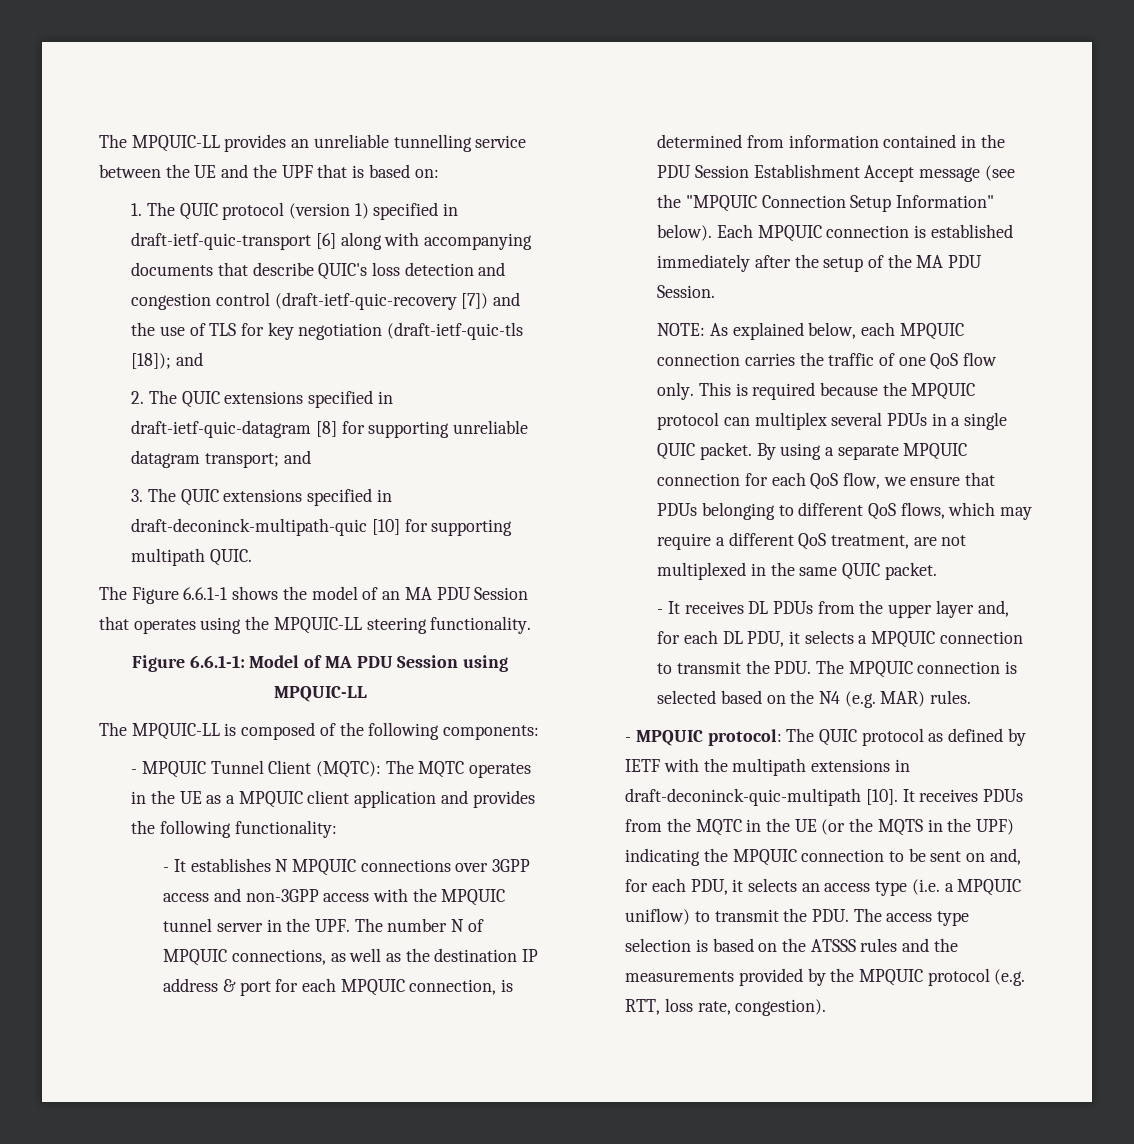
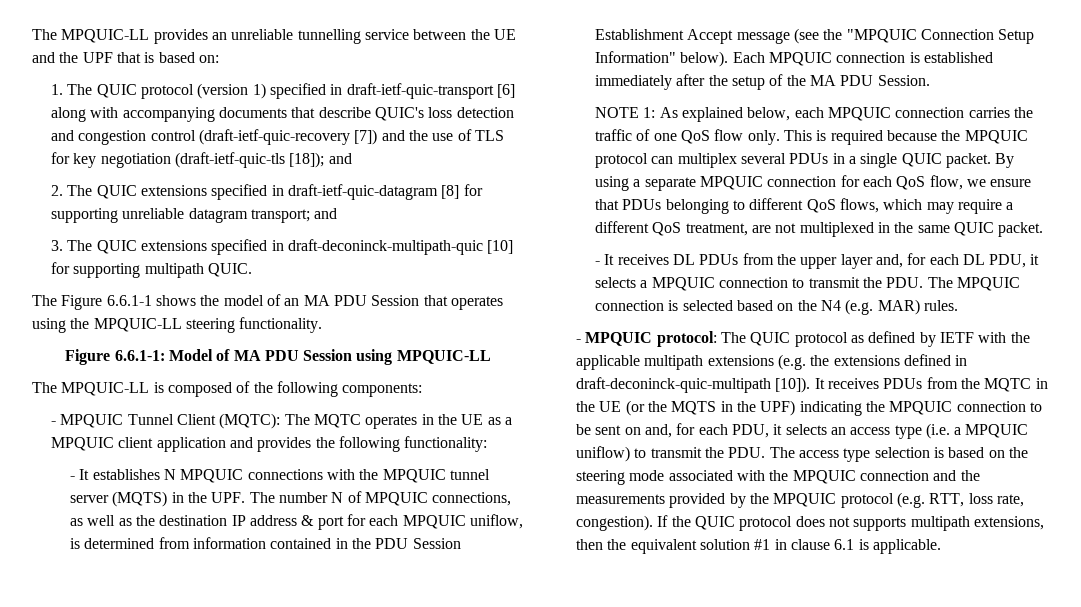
[455,859,531,872] [163,888,370,902] over 3GPP access and non-3GPP access -> (323, 474) none
(263, 927) none -> [112,491,168,507] (MQTS)
[409,979,497,995] connection, -> [469,514,523,529] uniflow,
[657,323,706,336] NOTE: -> [594,107,656,118] NOTE 1:
(728, 765) none -> [575,355,640,370] applicable
(890, 765) none -> [777,354,951,370] (e.g. the extensions defined
[865,789,898,805] [10]. -> [775,377,811,393] [10]).
[810,938,898,952] ATSSS rules -> [575,470,929,485] steering mode associated with the MPQUIC connection
(827, 1007) none -> [657,515,1044,531] [575,539,941,554] If the QUIC protocol does not supports multipath extensions, then the equivalent solution #1 in clause 6.1 is applicable.

